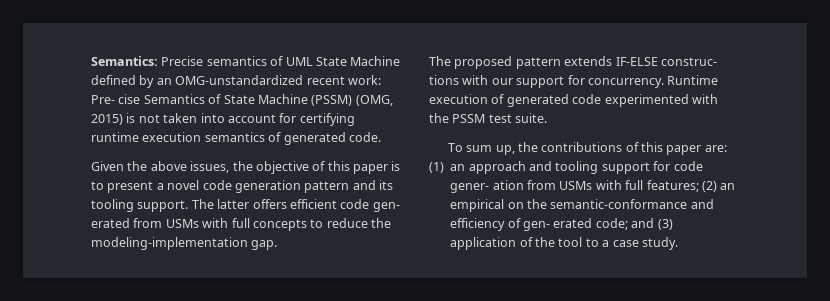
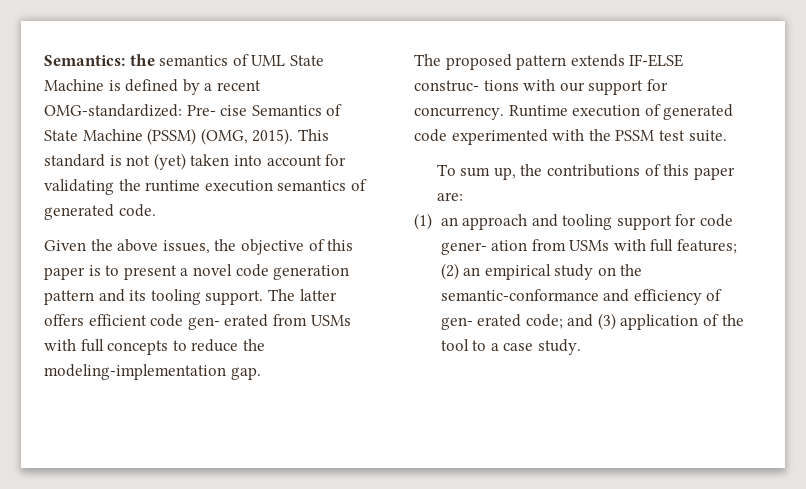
[161,56,204,66] Precise -> [129,54,155,66] the
(401, 61) none -> [108,80,121,91] is
[156,75,381,85] an OMG-unstandardized recent work: -> [204,80,261,91] [44,104,182,117] a recent OMG-standardized:
[91,114,123,125] 2015) -> [252,128,329,145] [44,154,105,167] 2015). This standard
(160, 118) none -> [153,153,186,170] (yet)
[299,113,355,126] certifying -> [44,179,141,195] validating the
(505, 205) none -> [554,264,594,280] study

